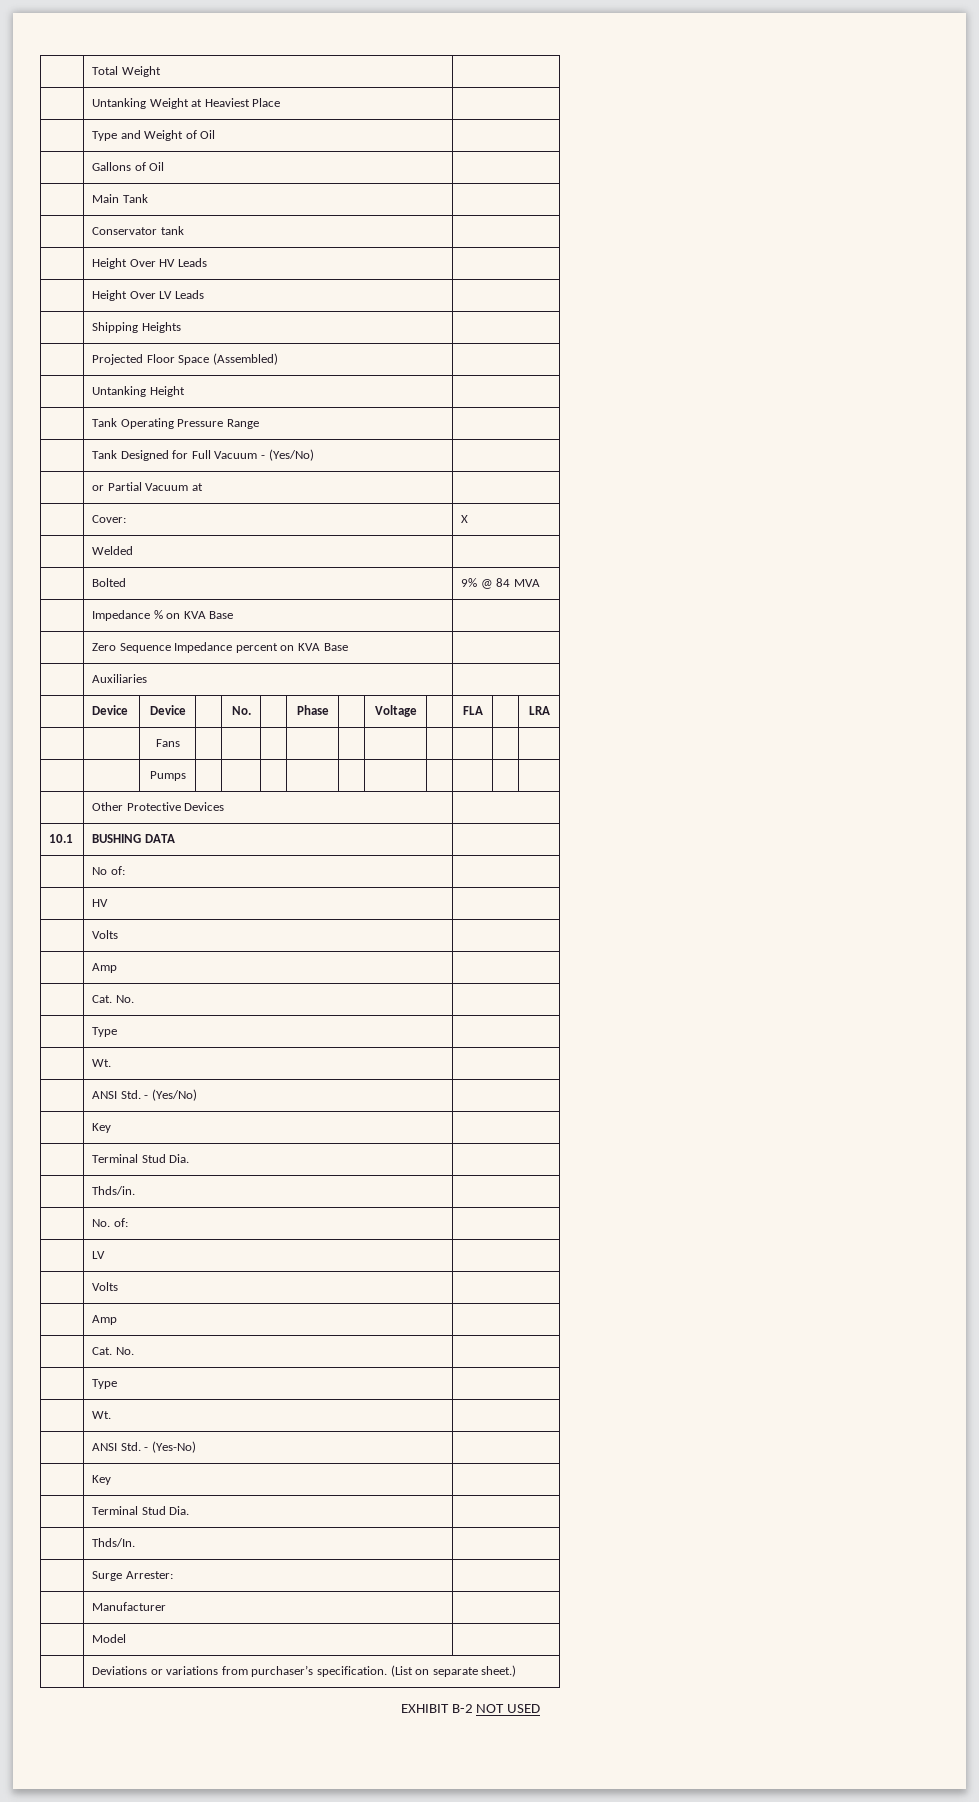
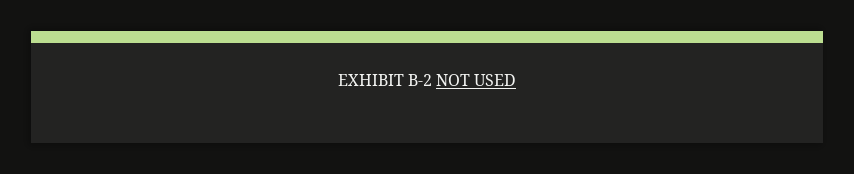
[92,66,161,77] [92,98,281,109] [92,130,216,141] [92,162,165,171] [92,194,148,203] [92,226,184,235] [92,258,207,269] [92,290,204,301] [92,322,181,333] [92,353,278,365] [92,386,185,397] [92,418,259,429] [92,449,314,461] [92,482,203,491] [92,515,127,523] [461,515,469,523] [92,546,134,555] [92,578,127,587] [461,578,540,589] [92,610,234,621] [92,642,348,653] [92,674,148,683] [92,705,129,715] [149,705,186,715] [231,706,251,715] [296,705,329,715] [374,705,417,717] [462,706,483,715] [528,706,550,715] [155,739,180,747] [149,771,186,781] [92,802,225,811] [49,834,74,843] [92,834,175,843] [92,866,125,875] [92,899,109,907] [92,930,119,939] [92,963,118,973] [92,995,134,1003] [92,1027,118,1037] [92,1059,112,1067] [92,1089,197,1101] [92,1123,112,1133] [92,1154,190,1163] [92,1186,136,1195] [92,1218,128,1227] [92,1251,106,1259] [92,1282,119,1291] [92,1315,118,1325] [92,1347,134,1355] [92,1379,118,1389] [92,1411,112,1419] [92,1441,196,1453] [92,1475,112,1485] [92,1506,190,1515] [92,1538,136,1547] [92,1571,173,1581] [92,1602,167,1611] [92,1634,127,1643] [92,1665,517,1677] | Total Weight | // | Untanking Weight at Heaviest Place | // | Type and Weight of Oil | // | Gallons of Oil | // | Main Tank | // | Conservator tank | // | Height Over HV Leads | // | Height Over LV Leads | // | Shipping Heights | // | Projected Floor Space (Assembled) | // | Untanking Height | // | Tank Operating Pressure Range | // | Tank Designed for Full Vacuum - (Yes/No) | // | or Partial Vacuum at | // | Cover: | X // | Welded | // | Bolted | 9% @ 84 MVA // | Impedance % on KVA Base | // | Zero Sequence Impedance percent on KVA Base | // | Auxiliaries | // | Device | Device | | No. | | Phase | | Voltage | | FLA | | LRA // | | Fans | | | | | | | | | | // | | Pumps | | | | | | | | | | // | Other Protective Devices | // 10.1 | BUSHING DATA | // | No of: | // | HV | // | Volts | // | Amp | // | Cat. No. | // | Type | // | Wt. | // | ANSI Std. - (Yes/No) | // | Key | // | Terminal Stud Dia. | // | Thds/in. | // | No. of: | // | LV | // | Volts | // | Amp | // | Cat. No. | // | Type | // | Wt. | // | ANSI Std. - (Yes-No) | // | Key | // | Terminal Stud Dia. | // | Thds/In. | // | Surge Arrester: | // | Manufacturer | // | Model | // | Deviations or variations from purchaser’s specification. (List on separate sheet.) // -> (337, 80) none

